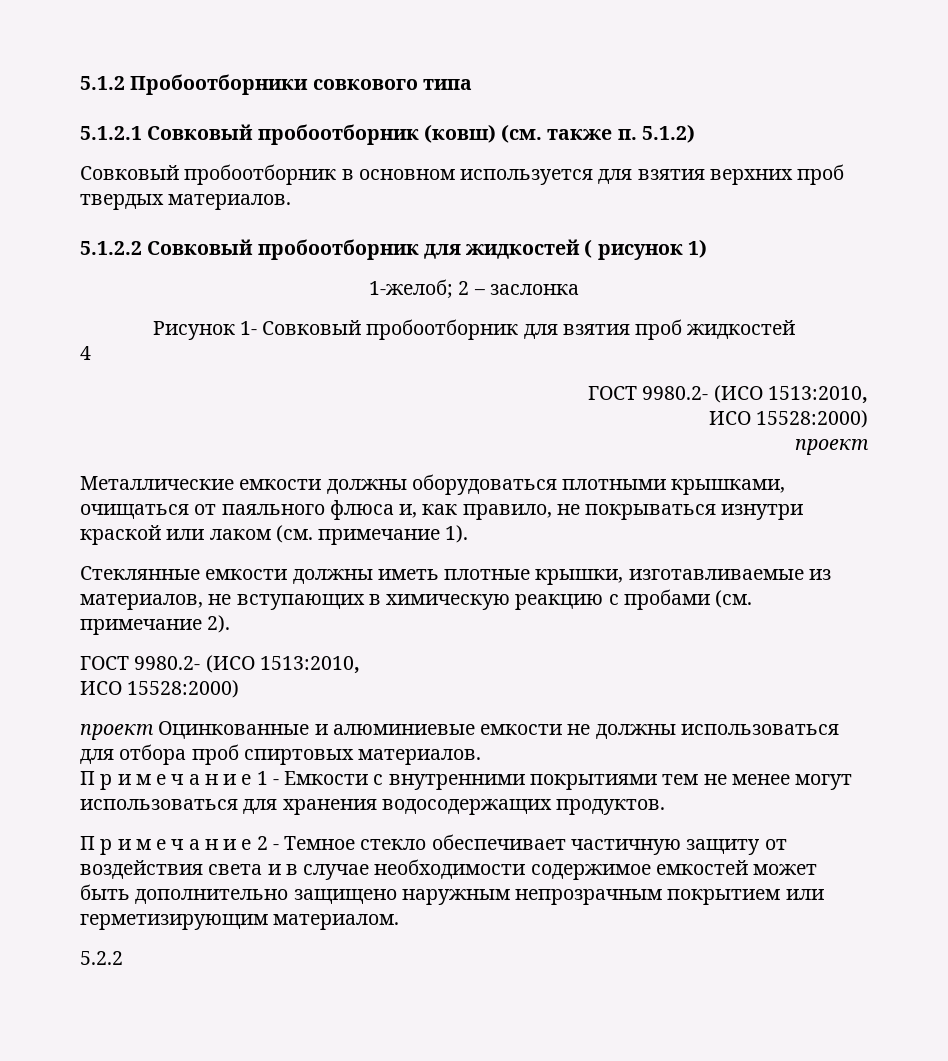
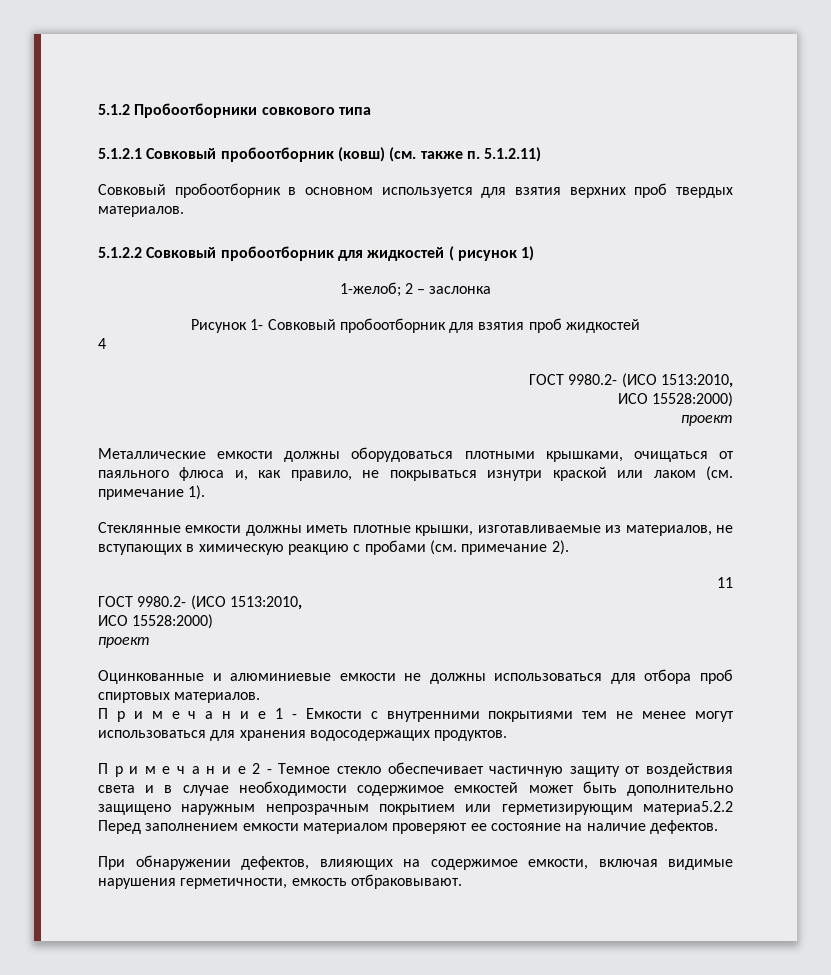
[641,124,695,143] 5.1.2) -> [484,147,542,162] 5.1.2.11)
[80,655,360,674] [80,680,240,698] [80,724,154,740] // ГОСТ 9980.2- (ИСО 1513:2010, // ИСО 15528:2000) // проект -> [717,577,733,588] [98,595,302,610] [98,614,214,629] [98,637,150,648] // 11 // ГОСТ 9980.2- (ИСО 1513:2010, // ИСО 15528:2000) // проект //
[273,914,400,930] [80,951,123,965] материалом. // 5.2.2 -> [643,801,733,815] [98,820,718,834] [98,855,733,870] [98,874,462,889] материа5.2.2 Перед заполнением емкости материалом проверяют ее состояние на наличие дефектов. // При обнаружении дефектов, влияющих на содержимое емкости, включая видимые нарушения герметичности, емкость отбраковывают.

